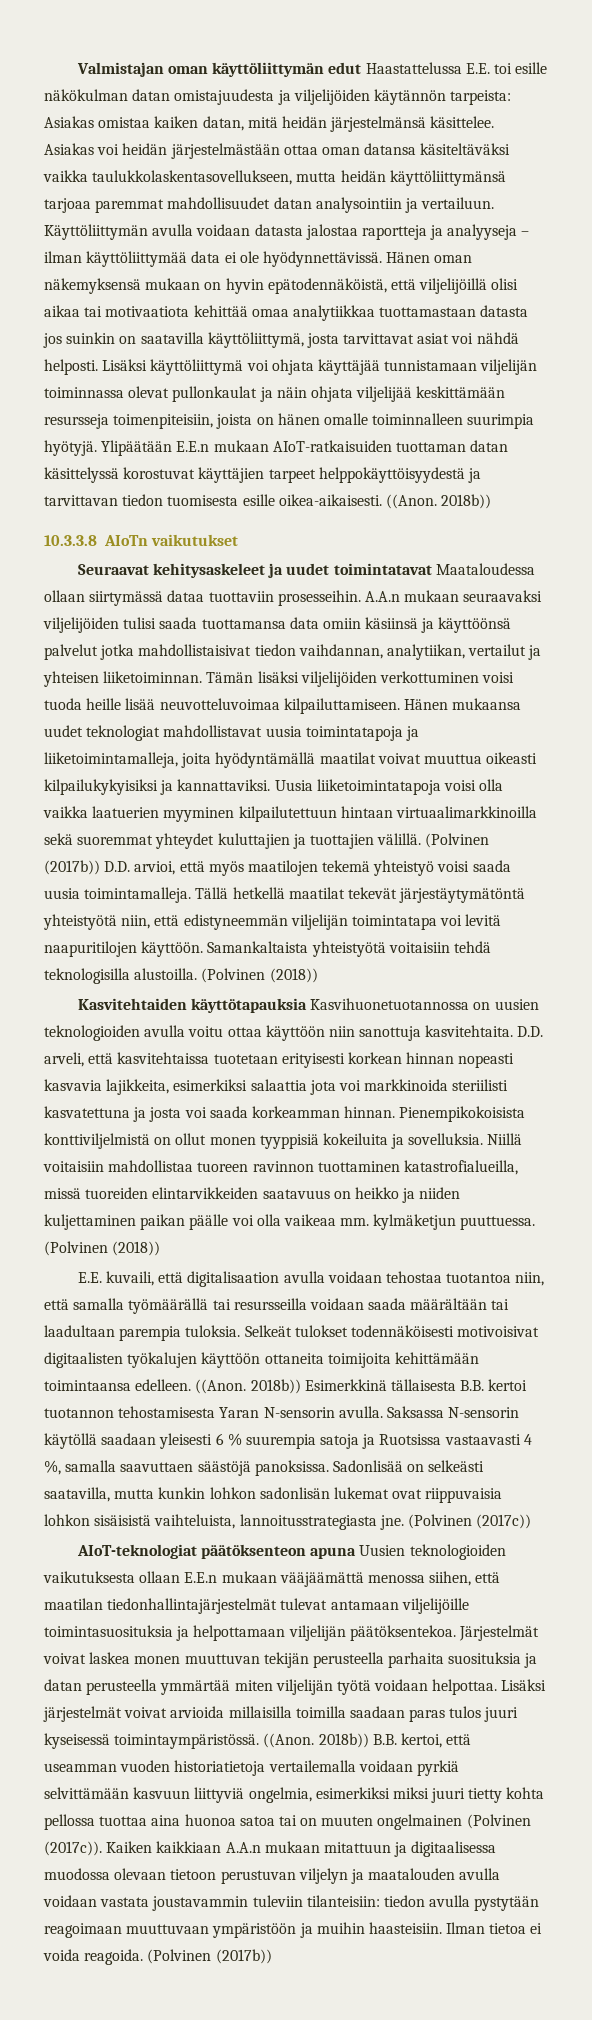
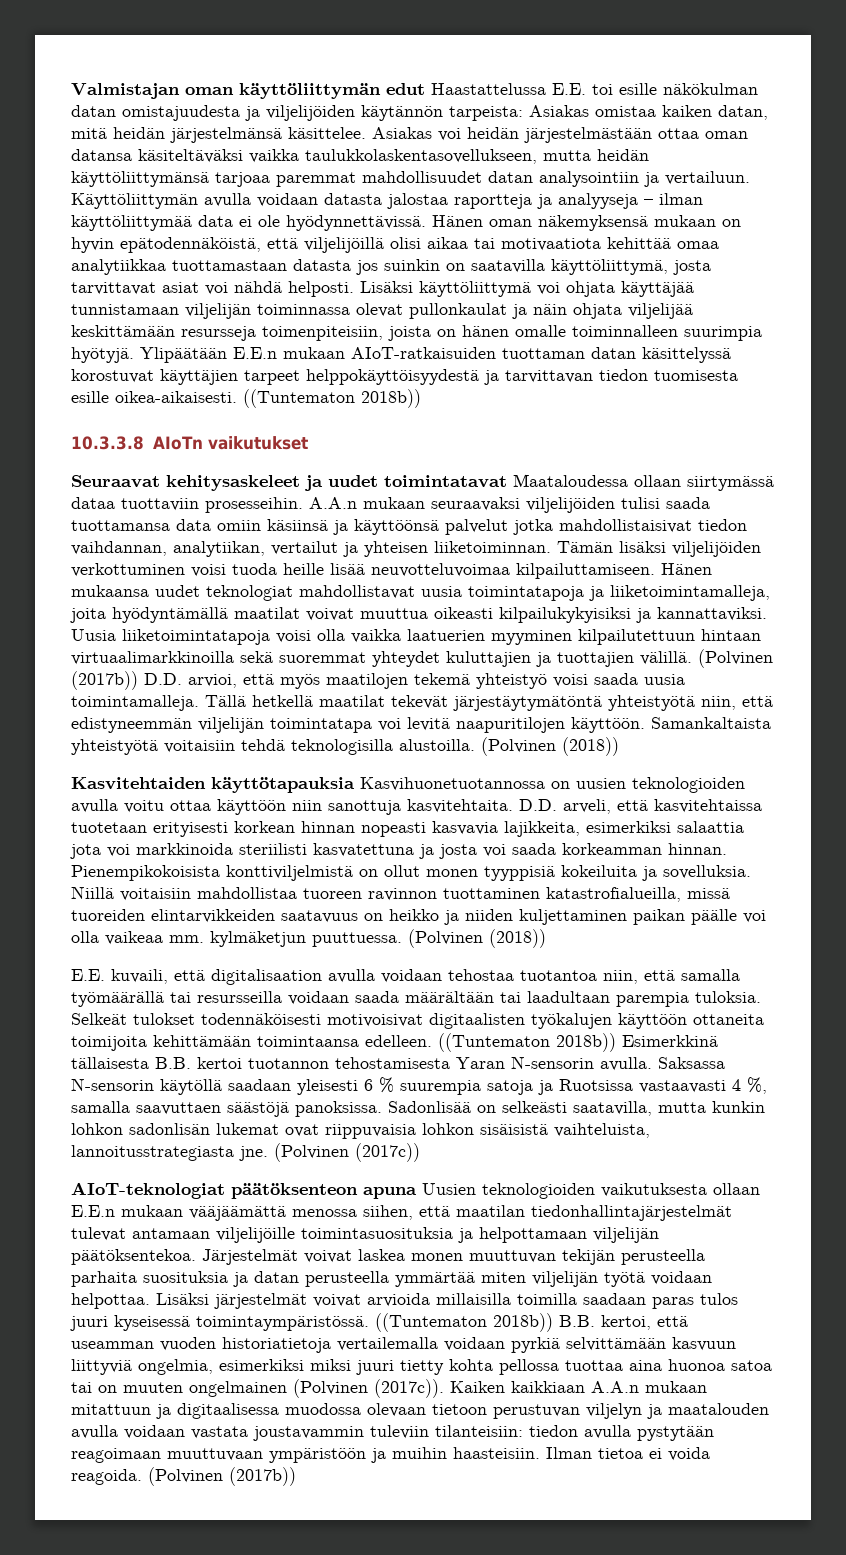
[385,494,437,509] ((Anon. -> [243,389,355,408] ((Tuntematon
[195,1379,247,1394] ((Anon. -> [438,1033,550,1052] ((Tuntematon
[263,1733,315,1748] ((Anon. -> [375,1313,487,1332] ((Tuntematon

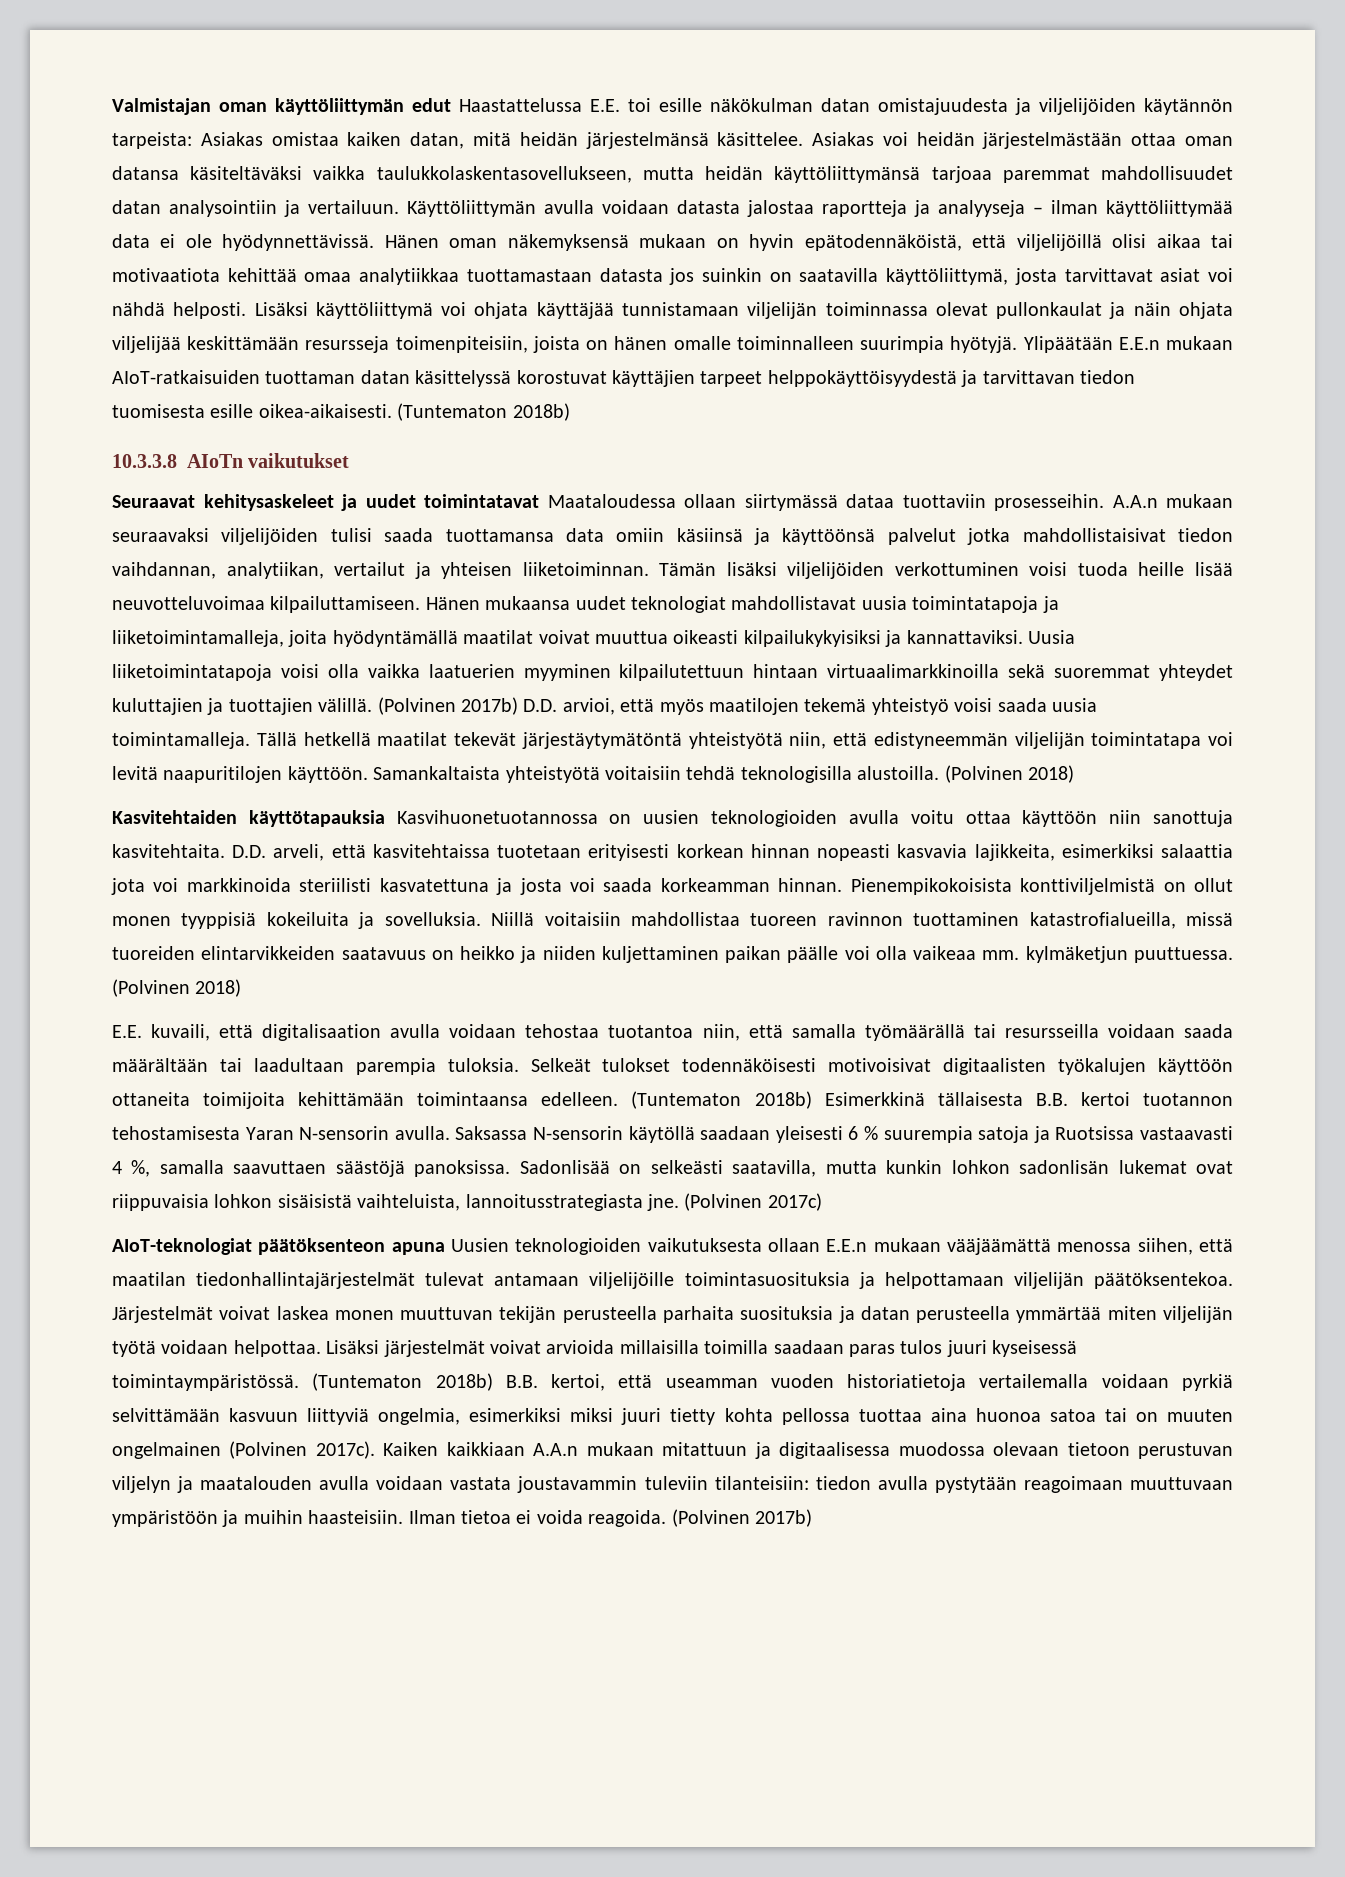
[243,389,421,408] ((Tuntematon 2018b)) -> [397,403,570,421] (Tuntematon 2018b)
[71,671,138,690] (2017b)) -> [461,697,518,715] 2017b)
[562,737,619,756] (2018)) -> [1028,765,1074,783] 2018)
[489,929,546,948] (2018)) -> [195,979,242,997] 2018)
[438,1033,616,1052] ((Tuntematon 2018b)) -> [631,1091,812,1109] (Tuntematon 2018b)
[355,1143,420,1162] (2017c)) -> [767,1193,822,1211] 2017c)
[375,1313,553,1332] ((Tuntematon 2018b)) -> [312,1373,493,1391] (Tuntematon 2018b)
[374,1379,444,1398] (2017c)). -> [315,1441,375,1459] 2017c).
[229,1467,296,1486] (2017b)) -> [754,1509,812,1527] 2017b)

